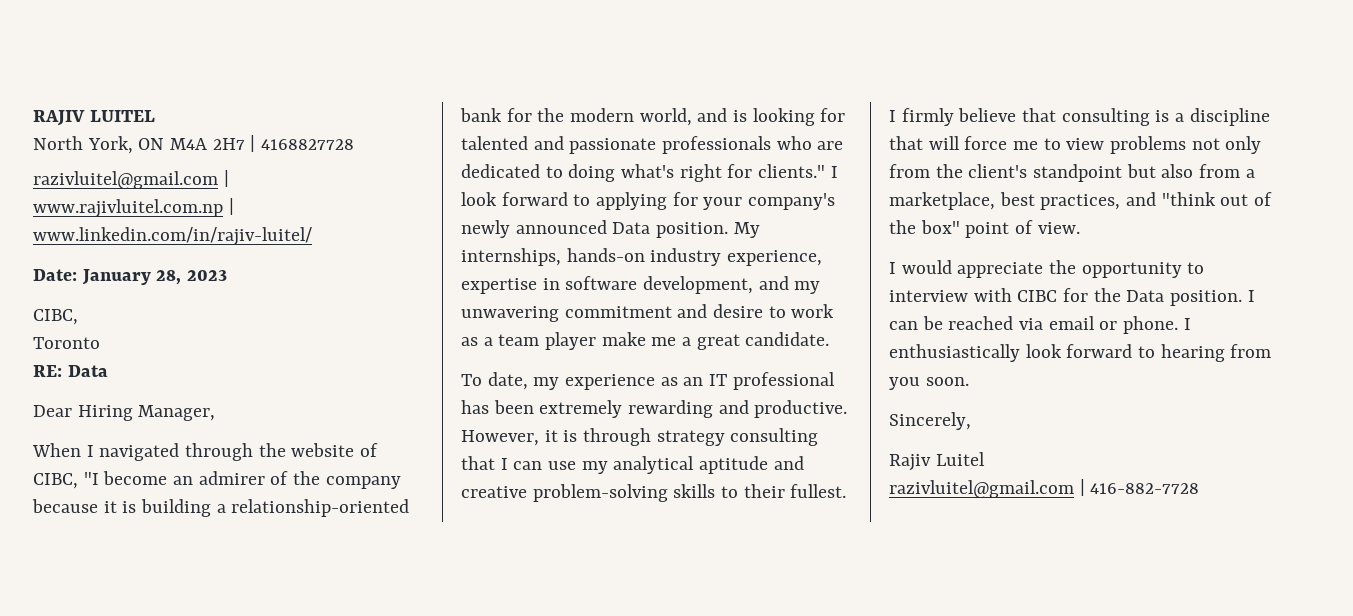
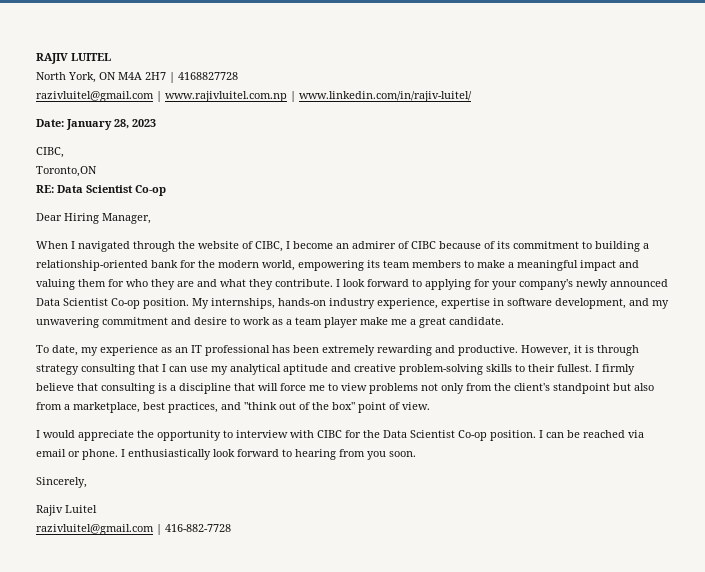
[33,337,100,349] Toronto -> [36,166,97,177] Toronto,ON
(108, 371) none -> [86,185,166,196] Scientist Co-op
[83,472,99,485] "I -> [286,241,290,249] I
[293,471,401,489] [32,499,137,513] the company because it is -> [411,241,592,249] CIBC because of its commitment to
[697,108,846,126] [461,136,844,154] [461,164,826,182] and is looking for talented and passionate professionals who are dedicated to doing what's right for clients." -> [298,260,639,271] [36,279,333,290] empowering its team members to make a meaningful impact and valuing them for who they are and what they contribute.
(651, 228) none -> [63,298,140,309] Scientist Co-op
(1165, 296) none -> [410,430,487,441] Scientist Co-op

